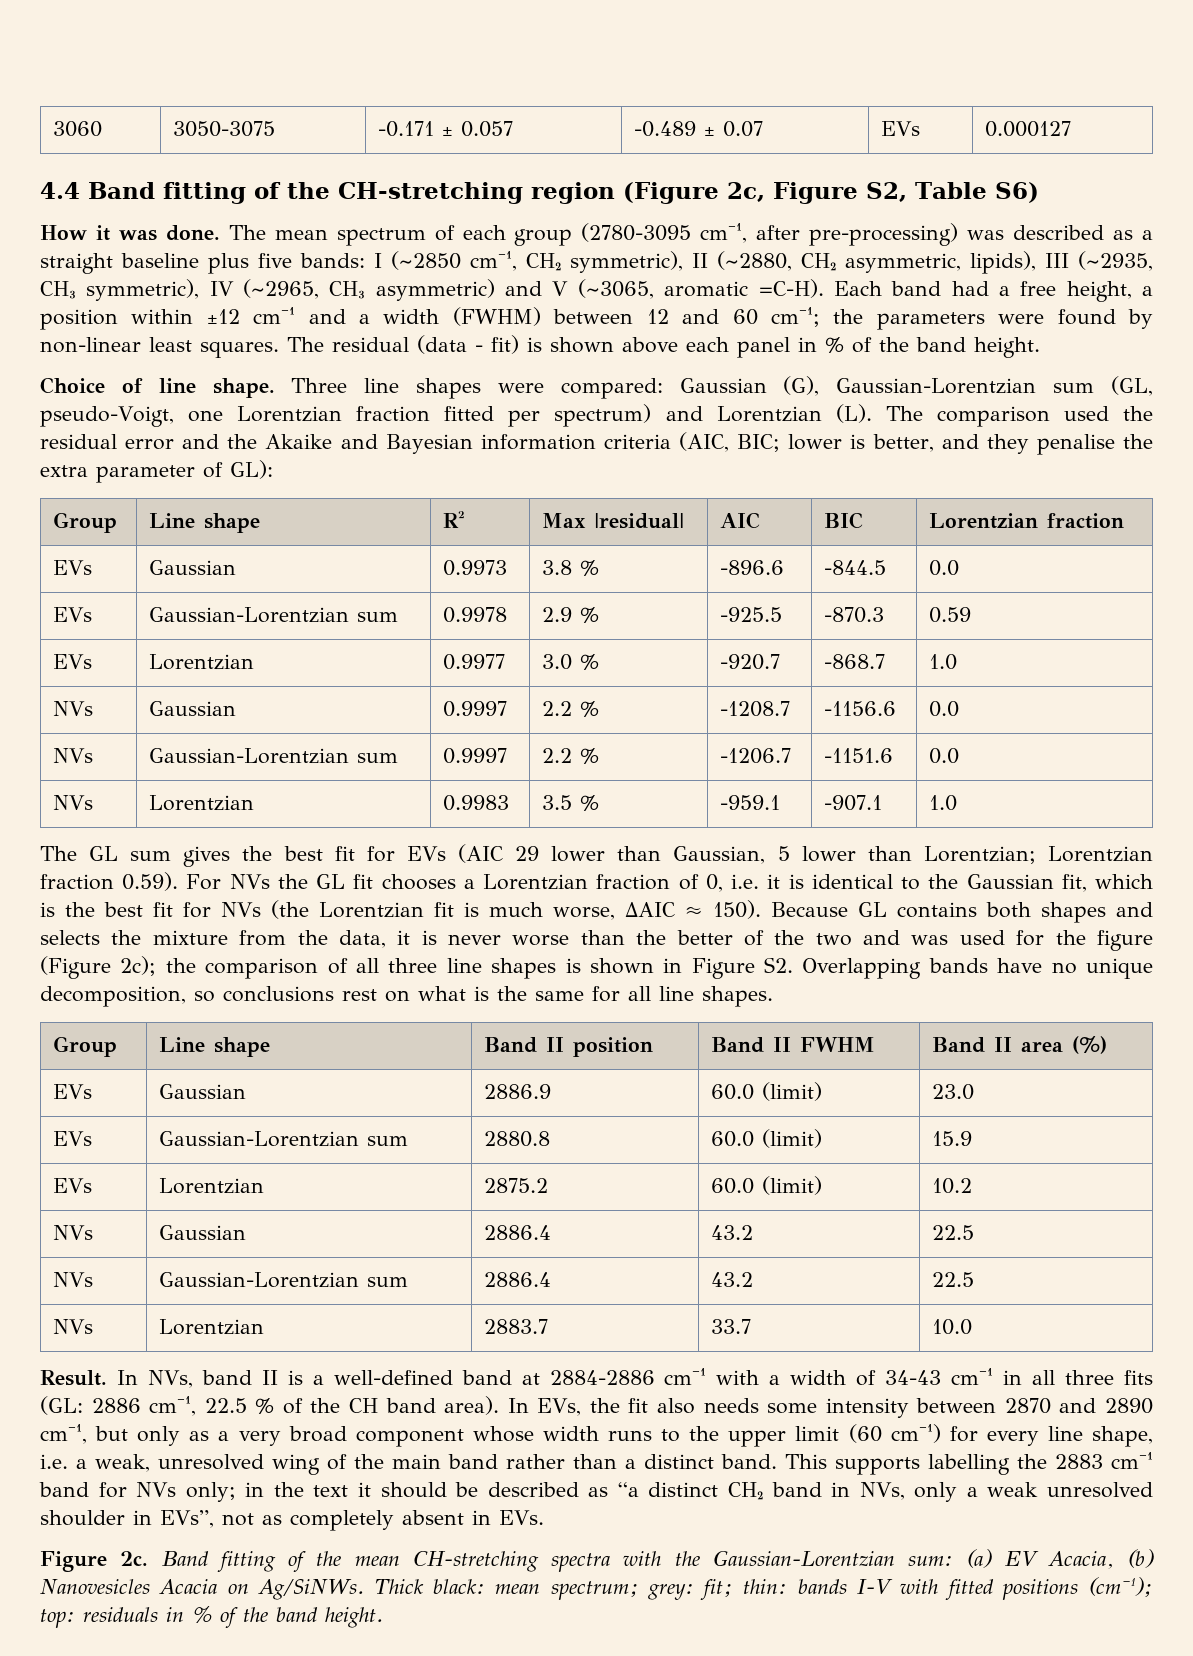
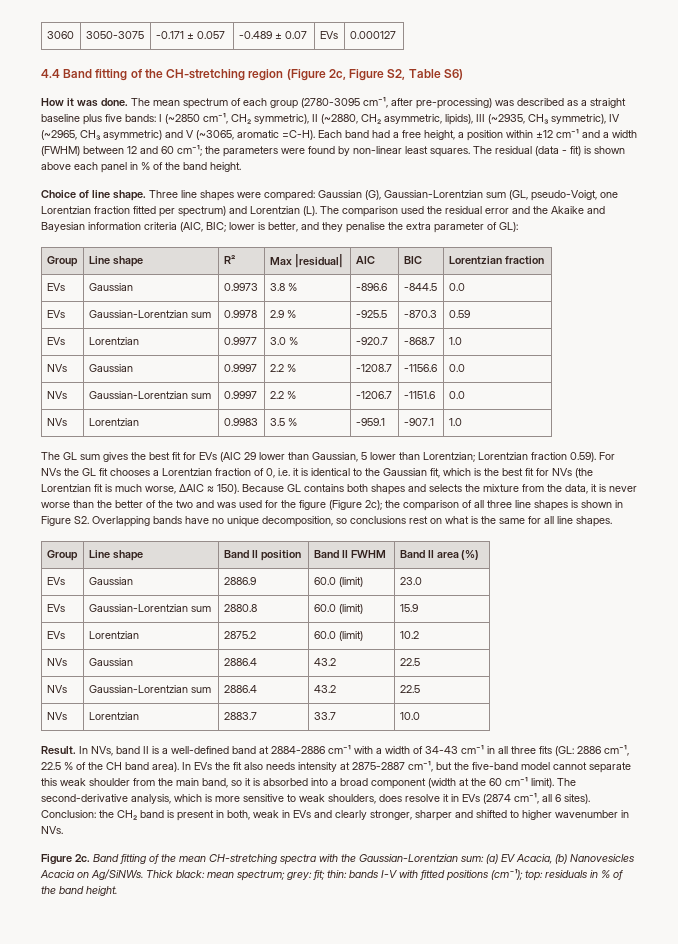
[537,1398,582,1416] EVs, -> [194,762,212,770] EVs
[767,1398,1153,1418] [40,1424,1154,1447] [40,1452,1153,1475] [39,1482,1153,1502] [40,1510,544,1531] some intensity between 2870 and 2890 cm⁻¹, but only as a very broad component whose width runs to the upper limit (60 cm⁻¹) for every line shape, i.e. a weak, unresolved wing of the main band rather than a distinct band. This supports labelling the 2883 cm⁻¹ band for NVs only; in the text it should be described as “a distinct CH₂ band in NVs, only a weak unresolved shoulder in EVs”, not as completely absent in EVs. -> [298,761,631,773] [41,777,576,789] [41,793,590,804] [41,810,629,821] [41,826,63,834] intensity at 2875-2887 cm⁻¹, but the five-band model cannot separate this weak shoulder from the main band, so it is absorbed into a broad component (width at the 60 cm⁻¹ limit). The second-derivative analysis, which is more sensitive to weak shoulders, does resolve it in EVs (2874 cm⁻¹, all 6 sites). Conclusion: the CH₂ band is present in both, weak in EVs and clearly stronger, sharper and shifted to higher wavenumber in NVs.

